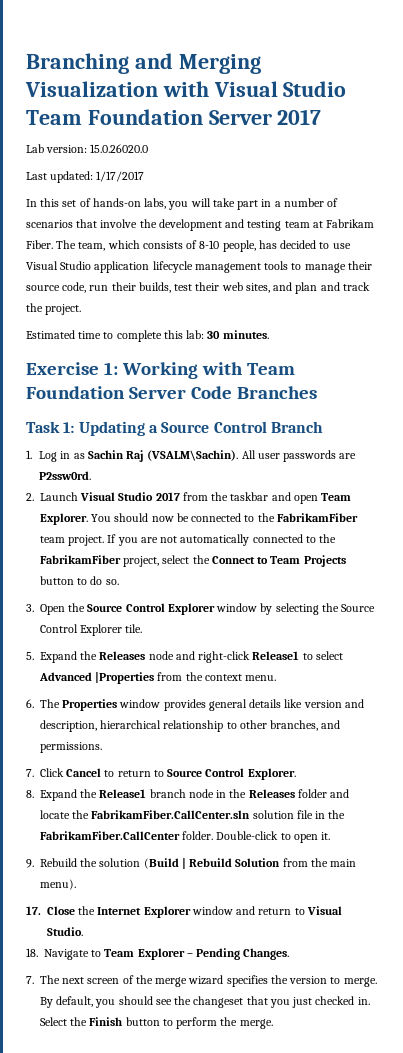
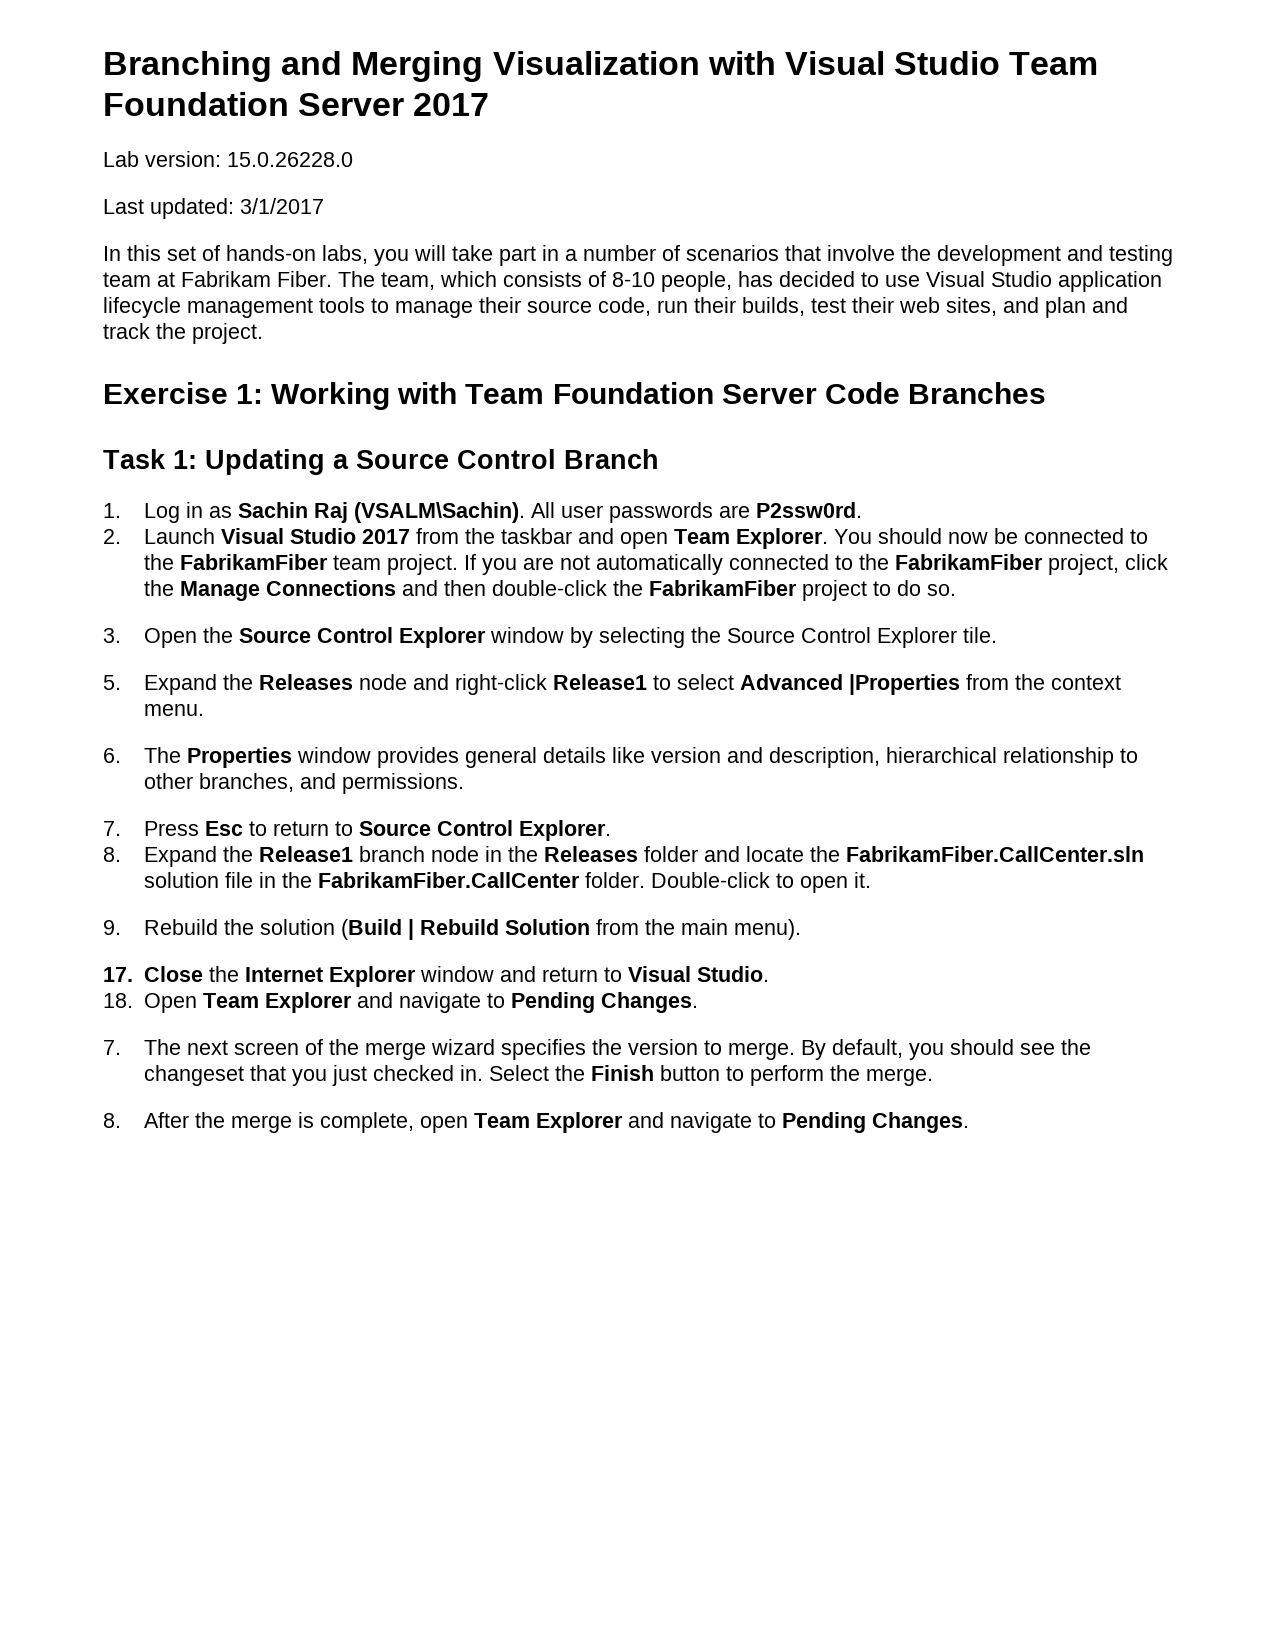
[90,144,149,153] 15.0.26020.0 -> [227,152,353,167] 15.0.26228.0
[96,171,145,182] 1/17/2017 -> [240,198,324,214] 3/1/2017
[26,330,269,342] // Estimated time to complete this lab: 30 minutes. -> (263, 333) none
[162,555,346,567] [40,576,74,585] select the Connect to Team Projects button -> [1124,554,1168,570] [143,580,867,601] click the Manage Connections and then double-click the FabrikamFiber project
[40,768,102,777] Click Cancel -> [143,821,243,836] Press Esc
[44,948,193,960] Navigate to Team Explorer – -> [143,992,505,1013] Open Team Explorer and navigate to
(273, 1024) none -> [103,1112,969,1133] // 8. After the merge is complete, open Team Explorer and navigate to Pending Changes.

